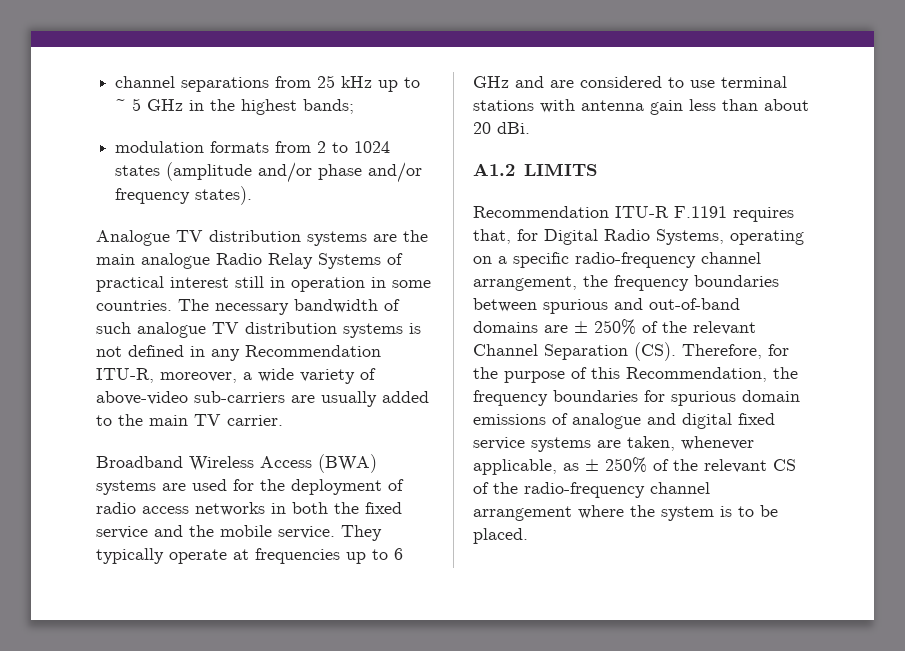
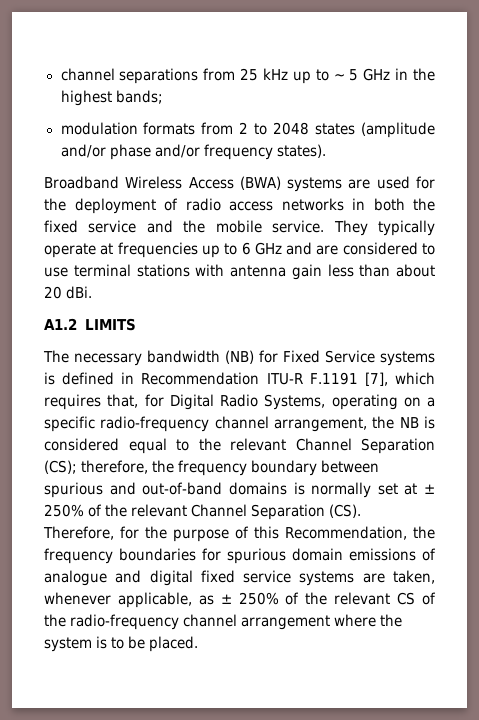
[354,141,391,153] 1024 -> [273,122,310,135] 2048
[96,230,428,246] [96,253,403,269] [96,276,431,292] [96,299,400,315] [96,322,421,338] [96,345,381,361] [96,368,376,384] [96,391,429,407] [96,414,283,426] // Analogue TV distribution systems are the main analogue Radio Relay Systems of practical interest still in operation in some countries. The necessary bandwidth of such analogue TV distribution systems is not defined in any Recommendation ITU-R, moreover, a wide variety of above-video sub-carriers are usually added to the main TV carrier. -> (326, 151) none
(597, 169) none -> [43,350,436,366] [44,372,135,385] The necessary bandwidth (NB) for Fixed Service systems is defined in
(727, 212) none -> [364,372,435,386] [7], which
[614,275,779,291] frequency boundaries -> [399,416,435,429] [44,438,435,454] [44,460,318,476] NB is considered equal to the relevant Channel Separation (CS); therefore, the frequency boundary
[544,325,568,333] are -> [293,482,418,498] is normally set at

